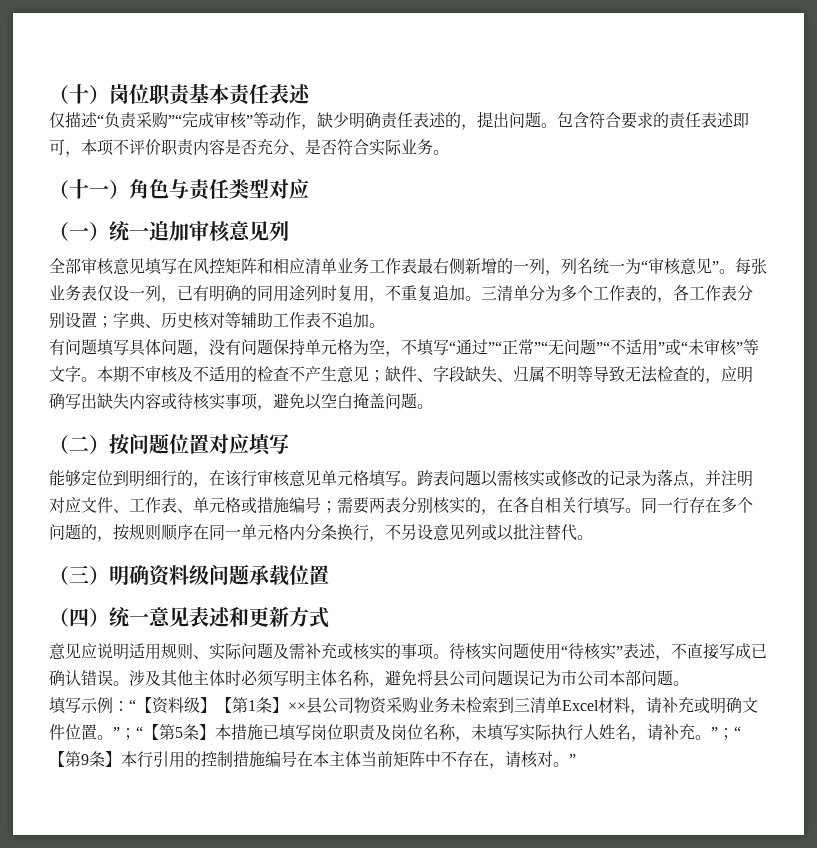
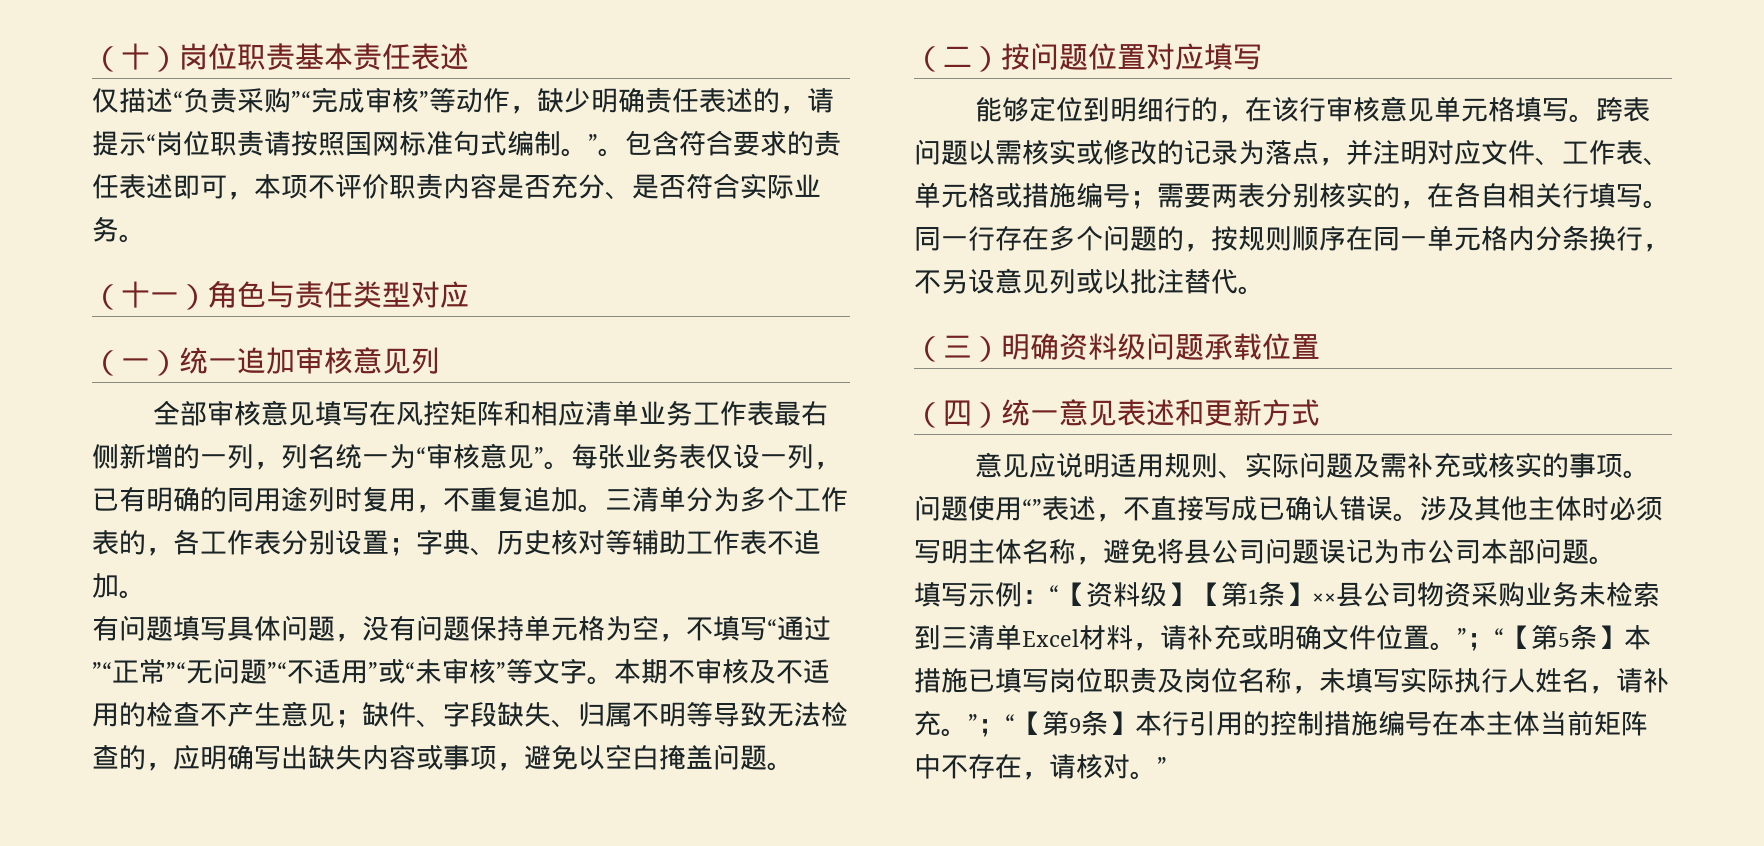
[477,111,541,128] 提出问题 -> [807,88,834,113] [92,130,598,157] 请提示“岗位职责请按照国网标准句式编制。”
[177,393,225,410] 待核实 -> (443, 757) none
[449,643,497,660] 待核实 -> (1651, 474) none
[561,643,623,660] “待核实” -> [1022,499,1042,518] “”

